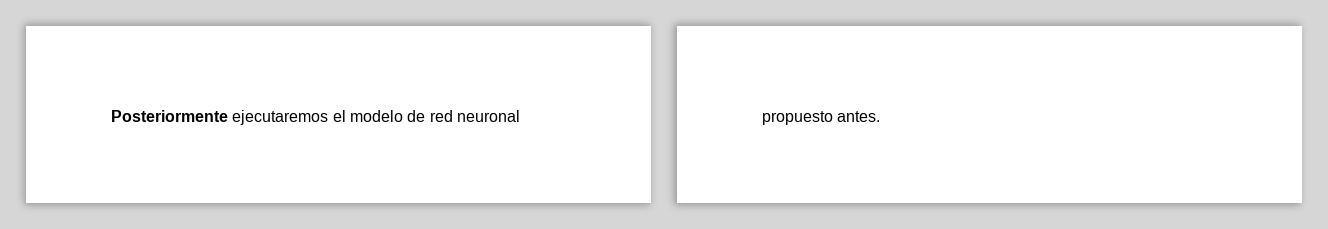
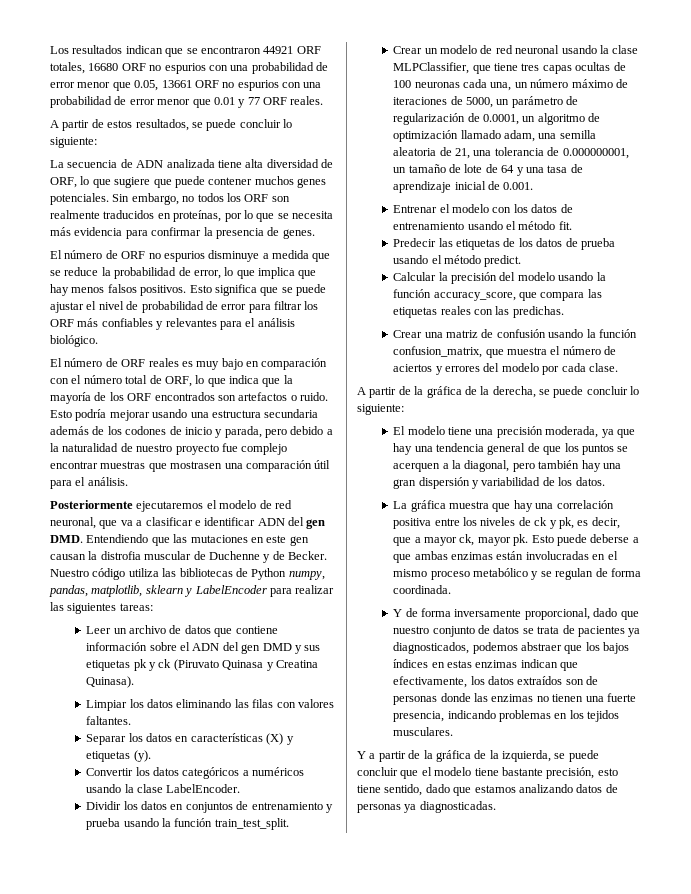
(111, 116) none -> [50,45,321,57] [50,62,328,74] [50,80,322,91] [50,96,324,108] [50,119,292,131] [50,137,97,148] [50,159,333,168] [50,176,326,188] [50,193,290,205] [50,210,333,222] [50,227,315,239] [50,250,331,262] [50,267,317,279] [50,284,326,296] [50,301,319,313] [50,318,295,330] [50,335,98,347] [50,358,328,370] [50,375,293,387] [50,392,328,404] [50,409,319,421] [50,426,333,438] [50,443,288,455] [50,460,331,472] [50,477,128,489] Los resultados indican que se encontraron 44921 ORF totales, 16680 ORF no espurios con una probabilidad de error menor que 0.05, 13661 ORF no espurios con una probabilidad de error menor que 0.01 y 77 ORF reales. // A partir de estos resultados, se puede concluir lo siguiente: // La secuencia de ADN analizada tiene alta diversidad de ORF, lo que sugiere que puede contener muchos genes potenciales. Sin embargo, no todos los ORF son realmente traducidos en proteínas, por lo que se necesita más evidencia para confirmar la presencia de genes. // El número de ORF no espurios disminuye a medida que se reduce la probabilidad de error, lo que implica que hay menos falsos positivos. Esto significa que se puede ajustar el nivel de probabilidad de error para filtrar los ORF más confiables y relevantes para el análisis biológico. // El número de ORF reales es muy bajo en comparación con el número total de ORF, lo que indica que la mayoría de los ORF encontrados son artefactos o ruido. Esto podría mejorar usando una estructura secundaria además de los codones de inicio y parada, pero debido a la naturalidad de nuestro proyecto fue complejo encontrar muestras que mostrasen una comparación útil para el análisis. //
[456,110,881,125] neuronal propuesto antes. -> [50,517,326,529] [50,534,309,546] [50,551,327,563] [50,568,325,580] [49,585,335,597] [50,602,153,614] [86,625,278,637] [86,642,321,654] [86,659,318,671] [86,676,135,688] [86,699,334,711] [86,716,132,725] [86,733,294,745] [86,750,151,762] [86,767,305,779] [86,784,241,793] [86,801,333,813] [86,818,289,830] [393,45,639,54] [393,62,626,74] [393,79,628,91] [393,96,579,108] [393,113,601,125] [393,130,596,142] [393,147,629,159] [393,164,583,176] [393,181,534,193] [393,204,573,213] [393,221,572,230] [393,238,615,250] [393,255,522,267] [393,272,606,284] [393,289,602,301] [393,306,564,318] [393,329,637,338] [393,346,617,358] [393,363,618,375] [357,386,640,398] [357,404,404,415] [393,426,635,438] [393,443,629,455] [393,460,621,472] [393,477,605,489] [393,500,614,512] [393,517,620,529] [393,534,639,546] [393,551,618,563] [393,568,641,580] [393,585,452,594] [393,608,639,620] [393,625,641,637] [393,642,630,654] [393,659,579,671] [393,676,599,688] [393,693,636,705] [393,710,620,722] [393,727,454,736] [357,750,599,762] [357,767,618,779] [357,784,618,796] [357,801,496,813] neuronal, que va a clasificar e identificar ADN del gen DMD. Entendiendo que las mutaciones en este gen causan la distrofia muscular de Duchenne y de Becker. Nuestro código utiliza las bibliotecas de Python numpy, pandas, matplotlib, sklearn y LabelEncoder para realizar las siguientes tareas: // Leer un archivo de datos que contiene información sobre el ADN del gen DMD y sus etiquetas pk y ck (Piruvato Quinasa y Creatina Quinasa). // Limpiar los datos eliminando las filas con valores faltantes. // Separar los datos en características (X) y etiquetas (y). // Convertir los datos categóricos a numéricos usando la clase LabelEncoder. // Dividir los datos en conjuntos de entrenamiento y prueba usando la función train_test_split. // Crear un modelo de red neuronal usando la clase MLPClassifier, que tiene tres capas ocultas de 100 neuronas cada una, un número máximo de iteraciones de 5000, un parámetro de regularización de 0.0001, un algoritmo de optimización llamado adam, una semilla aleatoria de 21, una tolerancia de 0.000000001, un tamaño de lote de 64 y una tasa de aprendizaje inicial de 0.001. // Entrenar el modelo con los datos de entrenamiento usando el método fit. // Predecir las etiquetas de los datos de prueba usando el método predict. // Calcular la precisión del modelo usando la función accuracy_score, que compara las etiquetas reales con las predichas. // Crear una matriz de confusión usando la función confusion_matrix, que muestra el número de aciertos y errores del modelo por cada clase. // A partir de la gráfica de la derecha, se puede concluir lo siguiente: // El modelo tiene una precisión moderada, ya que hay una tendencia general de que los puntos se acerquen a la diagonal, pero también hay una gran dispersión y variabilidad de los datos. // La gráfica muestra que hay una correlación positiva entre los niveles de ck y pk, es decir, que a mayor ck, mayor pk. Esto puede deberse a que ambas enzimas están involucradas en el mismo proceso metabólico y se regulan de forma coordinada. // Y de forma inversamente proporcional, dado que nuestro conjunto de datos se trata de pacientes ya diagnosticados, podemos abstraer que los bajos índices en estas enzimas indican que efectivamente, los datos extraídos son de personas donde las enzimas no tienen una fuerte presencia, indicando problemas en los tejidos musculares. // Y a partir de la gráfica de la izquierda, se puede concluir que el modelo tiene bastante precisión, esto tiene sentido, dado que estamos analizando datos de personas ya diagnosticadas.

